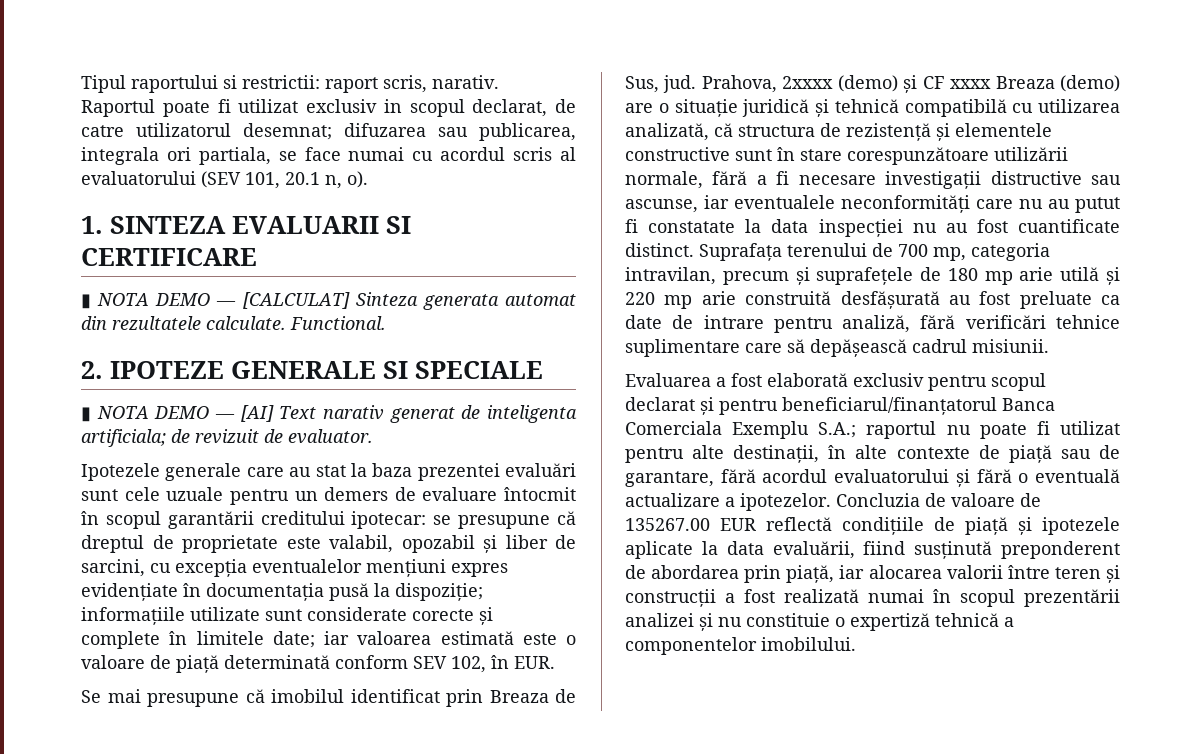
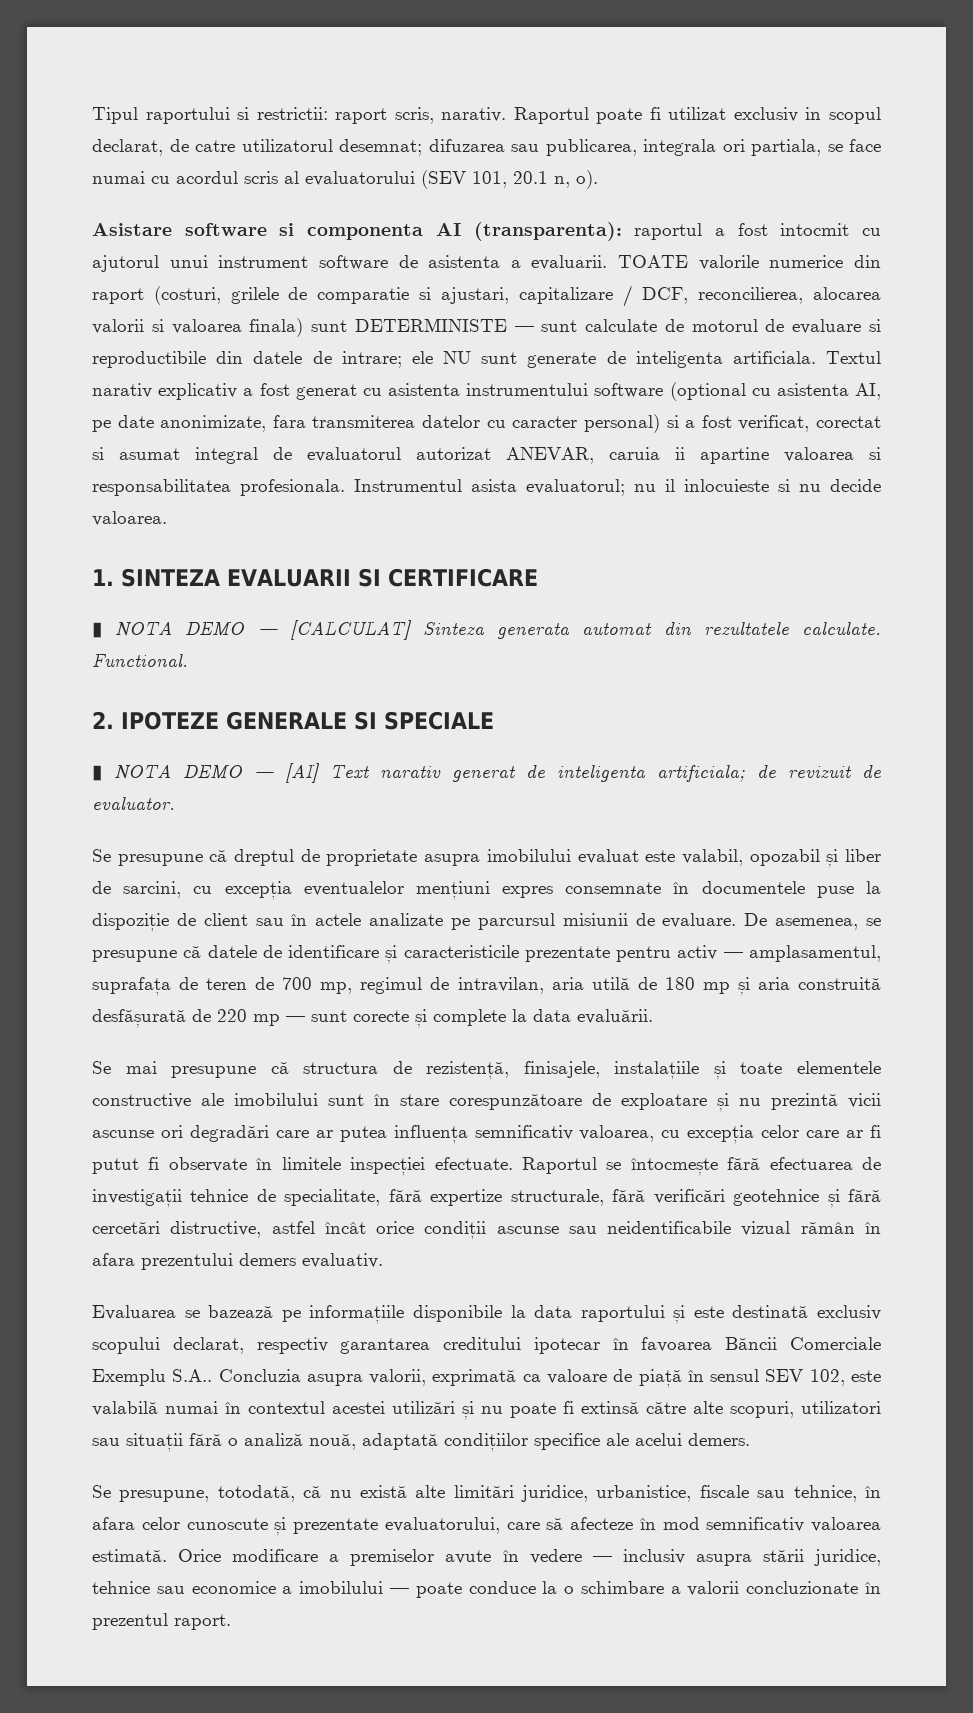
(368, 179) none -> [92,222,882,241] [92,255,881,272] [92,285,882,307] [92,318,881,337] [92,351,881,368] [92,382,881,401] [92,414,882,433] [92,447,881,464] [92,479,881,496] [92,511,167,526] // Asistare software si componenta AI (transparenta): raportul a fost intocmit cu ajutorul unui instrument software de asistenta a evaluarii. TOATE valorile numerice din raport (costuri, grilele de comparatie si ajustari, capitalizare / DCF, reconcilierea, alocarea valorii si valoarea finala) sunt DETERMINISTE — sunt calculate de motorul de evaluare si reproductibile din datele de intrare; ele NU sunt generate de inteligenta artificiala. Textul narativ explicativ a fost generat cu asistenta instrumentului software (optional cu asistenta AI, pe date anonimizate, fara transmiterea datelor cu caracter personal) si a fost verificat, corectat si asumat integral de evaluatorul autorizat ANEVAR, caruia ii apartine valoarea si responsabilitatea profesionala. Instrumentul asista evaluatorul; nu il inlocuieste si nu decide valoarea.
[81,463,576,481] [81,487,576,505] [81,511,452,529] Ipotezele generale care au stat la baza prezentei evaluări sunt cele uzuale pentru un demers de evaluare întocmit în scopul garantării creditului ipotecar: se -> [92,849,111,862] Se
(278, 544) none -> [424,849,639,866] asupra imobilului evaluat
[81,583,483,601] [81,607,493,625] [81,631,576,649] [81,655,555,673] [81,689,576,707] [625,75,1120,93] [625,99,1120,117] [625,123,1052,141] [625,147,1068,165] [625,171,1121,189] [625,195,1120,213] [625,219,1120,237] [625,243,1050,261] [625,267,1120,285] [625,291,1120,309] [625,315,1120,333] [625,339,1049,357] [625,373,1046,391] [625,397,1055,415] [625,421,1120,439] [625,445,1120,463] [625,469,1120,487] [625,493,1041,511] [625,517,1120,535] [625,541,1120,559] [625,565,1120,583] [625,589,1120,607] [625,613,1014,631] [625,637,856,655] evidențiate în documentația pusă la dispoziție; informațiile utilizate sunt considerate corecte și complete în limitele date; iar valoarea estimată este o valoare de piață determinată conform SEV 102, în EUR. // Se mai presupune că imobilul identificat prin Breaza de Sus, jud. Prahova, 2xxxx (demo) și CF xxxx Breaza (demo) are o situație juridică și tehnică compatibilă cu utilizarea analizată, că structura de rezistență și elementele constructive sunt în stare corespunzătoare utilizării normale, fără a fi necesare investigații distructive sau ascunse, iar eventualele neconformități care nu au putut fi constatate la data inspecției nu au fost cuantificate distinct. Suprafața terenului de 700 mp, categoria intravilan, precum și suprafețele de 180 mp arie utilă și 220 mp arie construită desfășurată au fost preluate ca date de intrare pentru analiză, fără verificări tehnice suplimentare care să depășească cadrul misiunii. // Evaluarea a fost elaborată exclusiv pentru scopul declarat și pentru beneficiarul/finanțatorul Banca Comerciala Exemplu S.A.; raportul nu poate fi utilizat pentru alte destinații, în alte contexte de piață sau de garantare, fără acordul evaluatorului și fără o eventuală actualizare a ipotezelor. Concluzia de valoare de 135267.00 EUR reflectă condițiile de piață și ipotezele aplicate la data evaluării, fiind susținută preponderent de abordarea prin piață, iar alocarea valorii între teren și construcții a fost realizată numai în scopul prezentării analizei și nu constituie o expertiză tehnică a componentelor imobilului. -> [565,881,881,898] [92,913,882,932] [92,945,881,964] [92,977,881,996] [92,1009,653,1028] [92,1061,881,1080] [92,1093,881,1112] [92,1125,882,1144] [92,1157,881,1176] [92,1189,882,1208] [92,1221,881,1240] [92,1253,383,1270] [92,1305,882,1324] [92,1337,882,1354] [92,1369,882,1388] [92,1401,881,1420] [92,1433,750,1452] [92,1485,881,1502] [92,1517,881,1536] [92,1549,881,1566] [92,1581,882,1598] [92,1613,231,1630] consemnate în documentele puse la dispoziție de client sau în actele analizate pe parcursul misiunii de evaluare. De asemenea, se presupune că datele de identificare și caracteristicile prezentate pentru activ — amplasamentul, suprafața de teren de 700 mp, regimul de intravilan, aria utilă de 180 mp și aria construită desfășurată de 220 mp — sunt corecte și complete la data evaluării. // Se mai presupune că structura de rezistență, finisajele, instalațiile și toate elementele constructive ale imobilului sunt în stare corespunzătoare de exploatare și nu prezintă vicii ascunse ori degradări care ar putea influența semnificativ valoarea, cu excepția celor care ar fi putut fi observate în limitele inspecției efectuate. Raportul se întocmește fără efectuarea de investigații tehnice de specialitate, fără expertize structurale, fără verificări geotehnice și fără cercetări distructive, astfel încât orice condiții ascunse sau neidentificabile vizual rămân în afara prezentului demers evaluativ. // Evaluarea se bazează pe informațiile disponibile la data raportului și este destinată exclusiv scopului declarat, respectiv garantarea creditului ipotecar în favoarea Băncii Comerciale Exemplu S.A.. Concluzia asupra valorii, exprimată ca valoare de piață în sensul SEV 102, este valabilă numai în contextul acestei utilizări și nu poate fi extinsă către alte scopuri, utilizatori sau situații fără o analiză nouă, adaptată condițiilor specifice ale acelui demers. // Se presupune, totodată, că nu există alte limitări juridice, urbanistice, fiscale sau tehnice, în afara celor cunoscute și prezentate evaluatorului, care să afecteze în mod semnificativ valoarea estimată. Orice modificare a premiselor avute în vedere — inclusiv asupra stării juridice, tehnice sau economice a imobilului — poate conduce la o schimbare a valorii concluzionate în prezentul raport.

